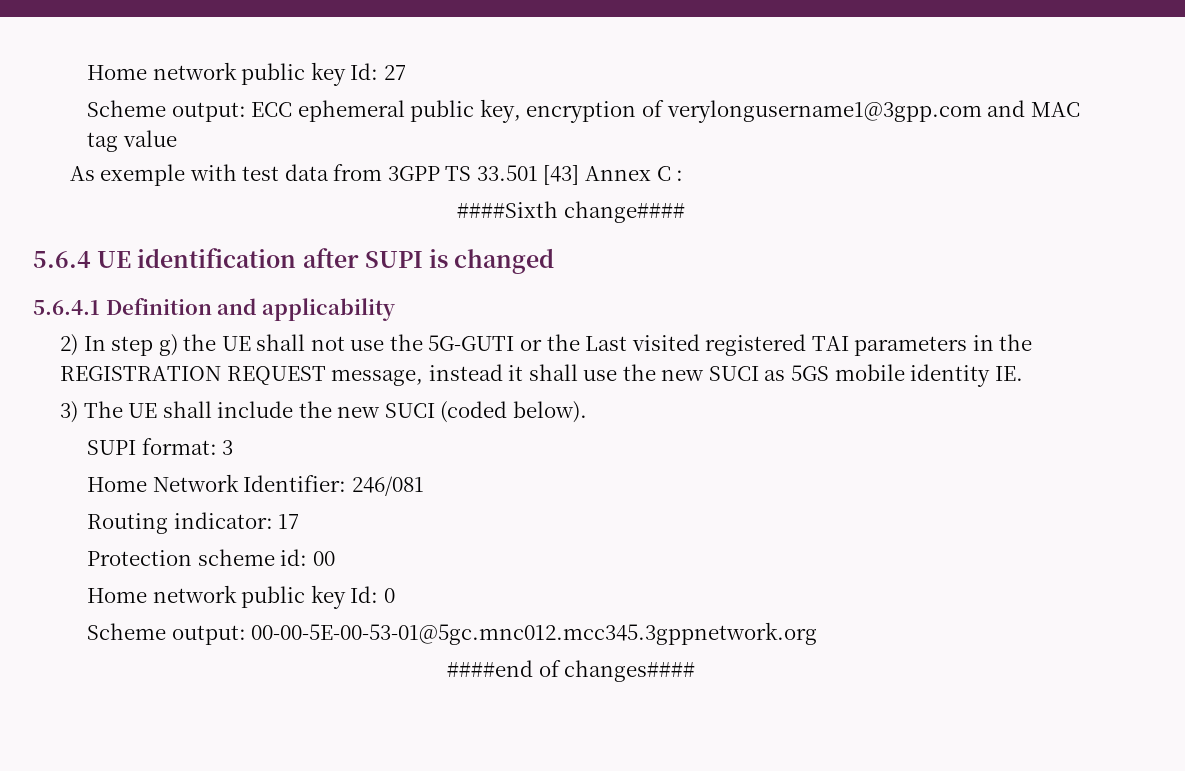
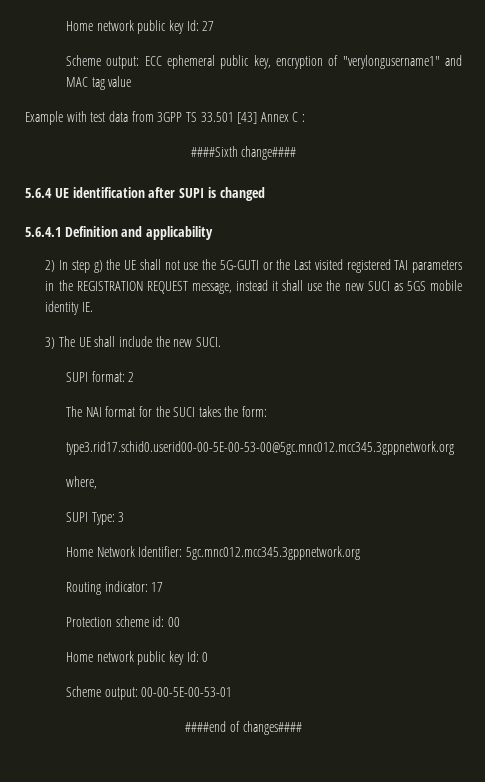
[666,100,982,123] verylongusername1@3gpp.com -> [342,55,440,69] "verylongusername1"
[69,164,186,186] As exemple -> [25,111,63,125] Example
[384,401,587,423] SUCI (coded below). -> [195,337,221,347] SUCI.
(217, 446) none -> [128,372,135,382] [65,406,268,417] [65,441,454,455] [65,476,97,489] [65,512,115,525] 2 // The NAI format for the SUCI takes the form: // type3.rid17.schid0.userid00-00-5E-00-53-00@5gc.mnc012.mcc345.3gppnetwork.org // where, // SUPI Type:
[351,476,424,496] 246/081 -> [185,546,360,560] 5gc.mnc012.mcc345.3gppnetwork.org
[251,622,818,645] 00-00-5E-00-53-01@5gc.mnc012.mcc345.3gppnetwork.org -> [141,687,233,697] 00-00-5E-00-53-01

